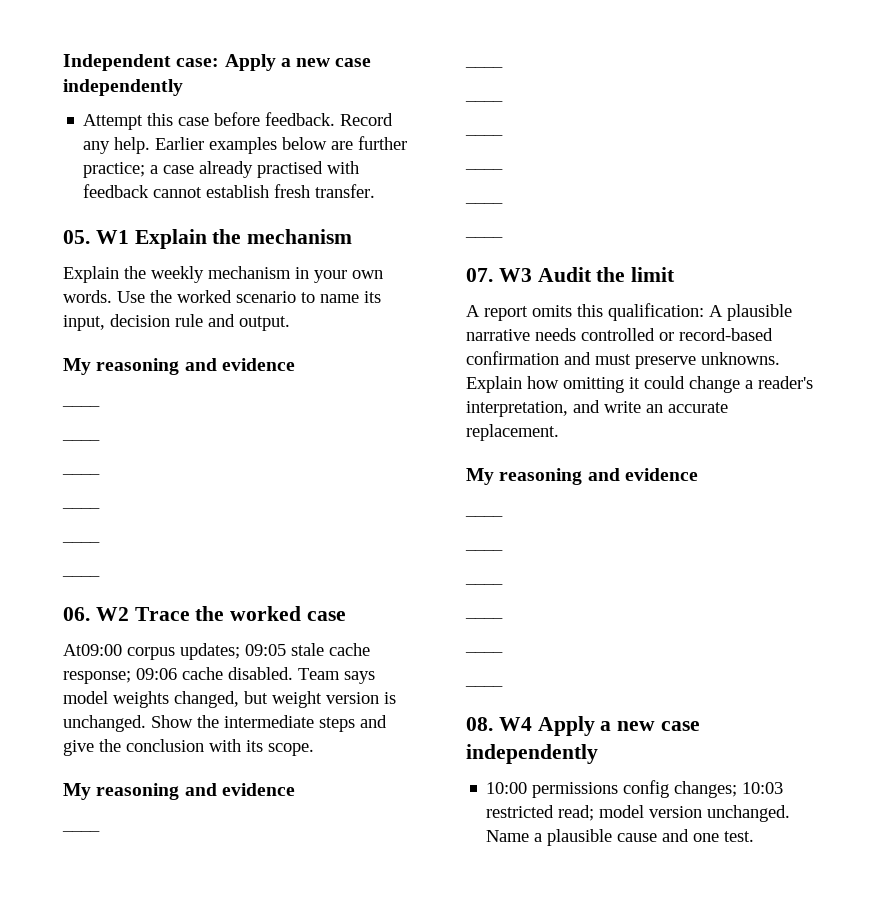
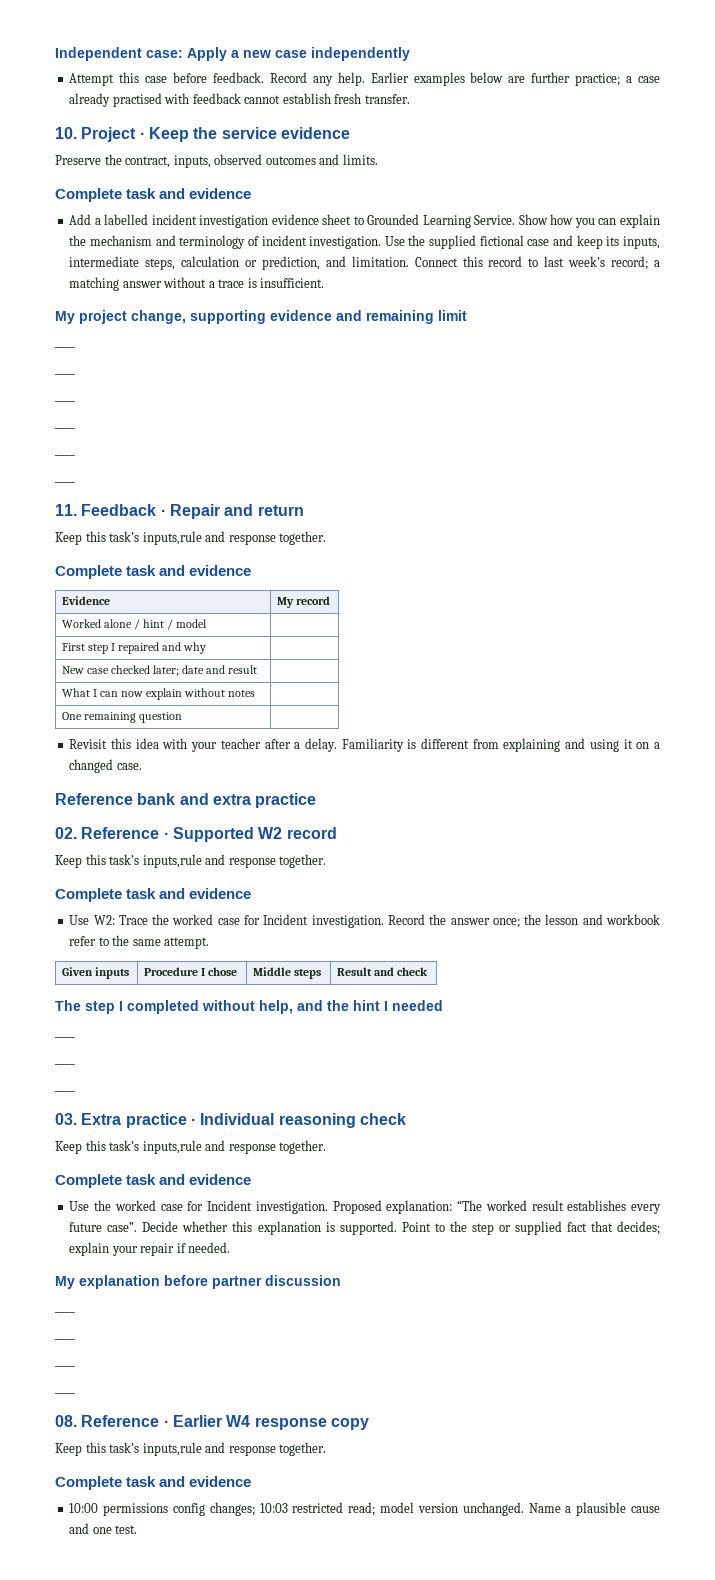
[63,229,353,249] [63,266,383,283] [63,290,381,303] [63,314,290,331] [63,358,295,375] [62,405,100,407] [62,439,100,441] [62,473,100,475] [62,507,100,509] [62,541,100,543] [62,575,100,577] [63,606,347,621] [63,643,370,660] [63,667,375,684] [63,691,396,708] [63,715,387,732] [63,739,314,756] [63,783,295,800] [62,830,100,832] [465,66,503,68] [465,100,503,102] [465,134,503,136] [465,168,503,170] [465,202,503,204] [465,236,503,238] [466,267,676,282] [466,303,792,321] [466,328,773,341] [466,351,780,369] [466,376,813,393] [466,400,728,417] [466,424,559,441] [466,468,698,485] [465,515,503,517] [465,549,503,551] 05. W1 Explain the mechanism // Explain the weekly mechanism in your own words. Use the worked scenario to name its input, decision rule and output. // My reasoning and evidence // ____ // ____ // ____ // ____ // ____ // ____ // 06. W2 Trace the worked case // At09:00 corpus updates; 09:05 stale cache response; 09:06 cache disabled. Team says model weights changed, but weight version is unchanged. Show the intermediate steps and give the conclusion with its scope. // My reasoning and evidence // ____ // ____ // ____ // ____ // ____ // ____ // ____ // 07. W3 Audit the limit // A report omits this qualification: A plausible narrative needs controlled or record-based confirmation and must preserve unknowns. Explain how omitting it could change a reader's interpretation, and write an accurate replacement. // My reasoning and evidence // ____ // ____ -> [55,127,350,142] [55,154,378,168] [55,188,252,202] [69,214,660,228] [69,235,660,249] [69,256,660,270] [69,277,325,291] [55,310,467,324] [55,346,75,348] [55,373,75,375] [55,400,75,402] [55,427,75,429] [55,454,75,456] [55,481,75,483] [55,504,304,519] [55,531,327,545] [55,565,252,579] [61,596,110,605] [276,596,330,608] [61,619,208,630] [61,642,207,654] [61,665,258,676] [61,688,256,700] [61,712,182,723] [69,738,660,752] [69,759,142,773] [55,793,317,808] [55,827,337,842] [55,854,327,868] [55,888,252,902] [69,914,661,928] [69,935,210,949] [61,967,129,979] [143,967,237,976] [252,967,321,979] [336,967,428,976] [55,1000,443,1014] [55,1036,75,1038] [55,1063,75,1065] [55,1090,75,1092] [55,1113,406,1128] [55,1140,327,1154] [55,1174,252,1188] [69,1200,662,1214] [69,1221,660,1235] [69,1242,231,1256] [55,1275,341,1289] 10. Project · Keep the service evidence // Preserve the contract, inputs, observed outcomes and limits. // Complete task and evidence // Add a labelled incident investigation evidence sheet to Grounded Learning Service. Show how you can explain the mechanism and terminology of incident investigation. Use the supplied fictional case and keep its inputs, intermediate steps, calculation or prediction, and limitation. Connect this record to last week’s record; a matching answer without a trace is insufficient. // My project change, supporting evidence and remaining limit // ____ // ____ // ____ // ____ // ____ // ____ // 11. Feedback · Repair and return // Keep this task’s inputs,rule and response together. // Complete task and evidence // Evidence | My record // Worked alone / hint / model | // First step I repaired and why | // New case checked later; date and result | // What I can now explain without notes | // One remaining question | // Revisit this idea with your teacher after a delay. Familiarity is different from explaining and using it on a changed case. // Reference bank and extra practice // 02. Reference · Supported W2 record // Keep this task’s inputs,rule and response together. // Complete task and evidence // Use W2: Trace the worked case for Incident investigation. Record the answer once; the lesson and workbook refer to the same attempt. // Given inputs | Procedure I chose | Middle steps | Result and check // The step I completed without help, and the hint I needed // ____ // ____ // ____ // 03. Extra practice · Individual reasoning check // Keep this task’s inputs,rule and response together. // Complete task and evidence // Use the worked case for Incident investigation. Proposed explanation: “The worked result establishes every future case”. Decide whether this explanation is supported. Point to the step or supplied fact that decides; explain your repair if needed. // My explanation before partner discussion
[498,716,701,736] [466,744,598,764] W4 Apply a new case independently -> [81,1415,369,1430] [55,1442,327,1456] [55,1476,252,1490] Reference · Earlier W4 response copy // Keep this task’s inputs,rule and response together. // Complete task and evidence

